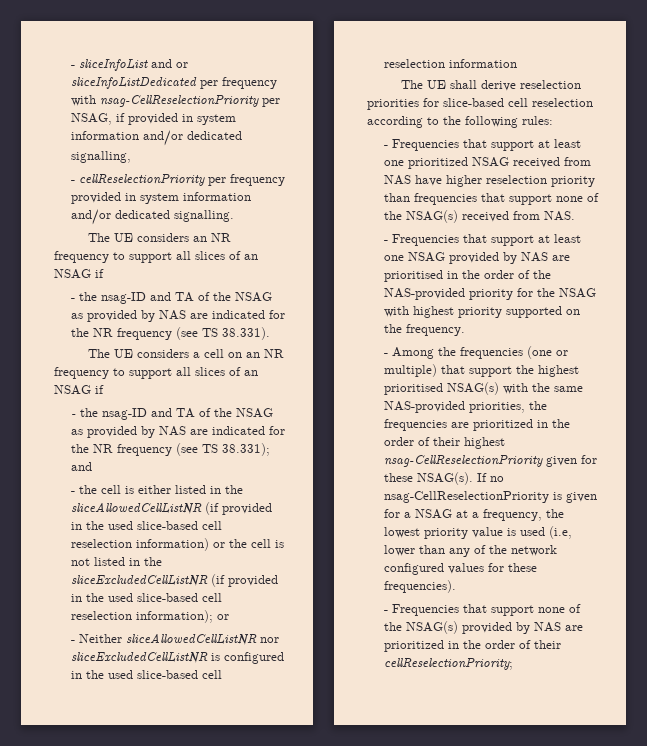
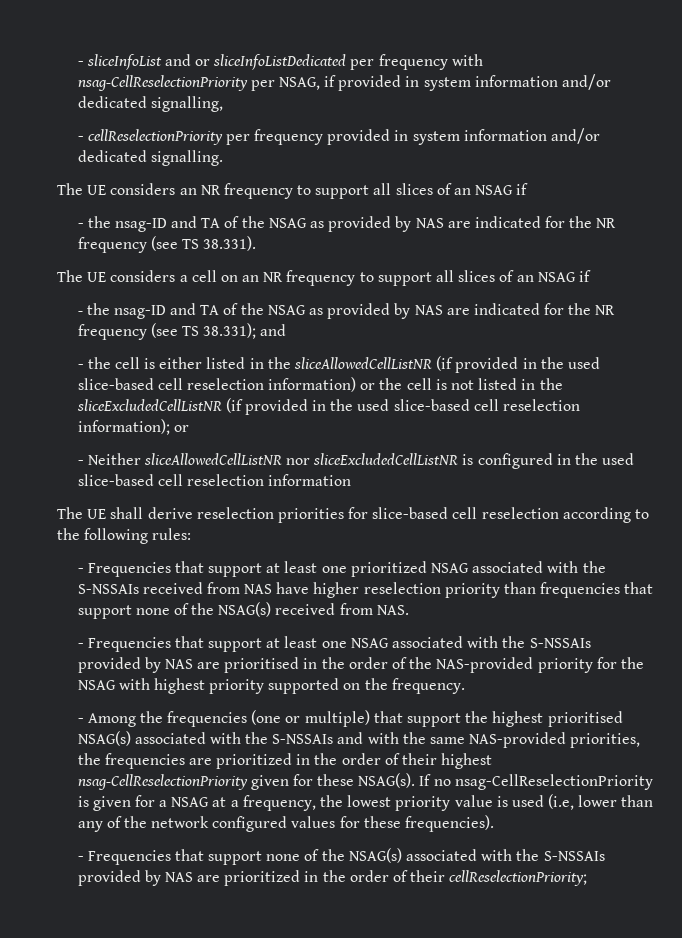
(510, 162) none -> [472,561,606,573] [77,584,139,594] associated with the S-NSSAIs
(446, 257) none -> [392,636,591,648] associated with the S-NSSAIs
(500, 388) none -> [134,732,364,744] associated with the S-NSSAIs and
(459, 627) none -> [406,849,605,861] associated with the S-NSSAIs

